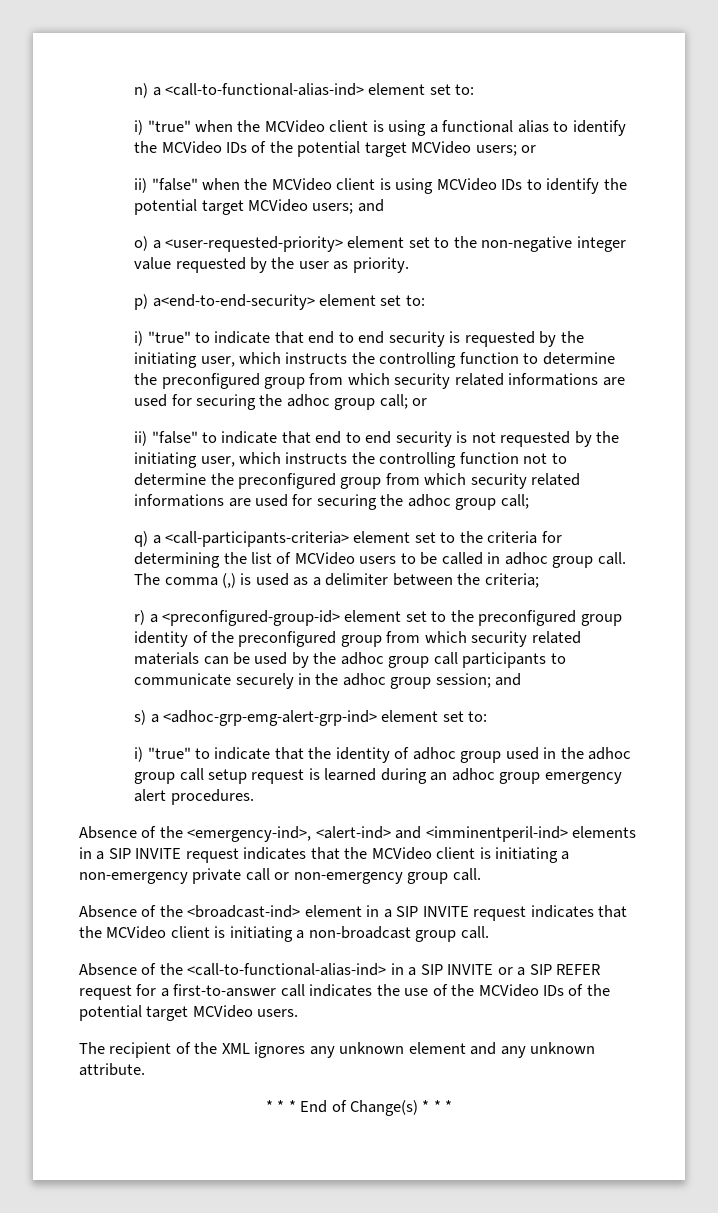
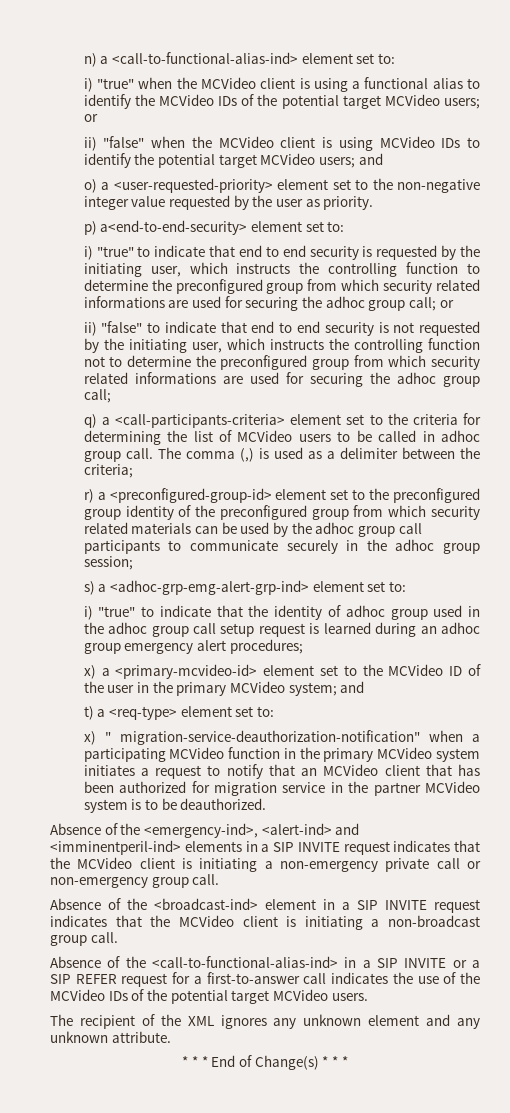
[495,673,522,686] and -> (133, 563) none
[170,789,254,805] procedures. -> [229,639,303,654] [83,664,481,679] [83,681,365,696] [83,706,274,720] [83,730,481,745] [83,747,480,762] [83,764,480,779] [83,781,480,796] [83,798,267,813] procedures; // x) a <primary-mcvideo-id> element set to the MCVideo ID of the user in the primary MCVideo system; and // t) a <req-type> element set to: // x) " migration-service-deauthorization-notification" when a participating MCVideo function in the primary MCVideo system initiates a request to notify that an MCVideo client that has been authorized for migration service in the partner MCVideo system is to be deauthorized.

